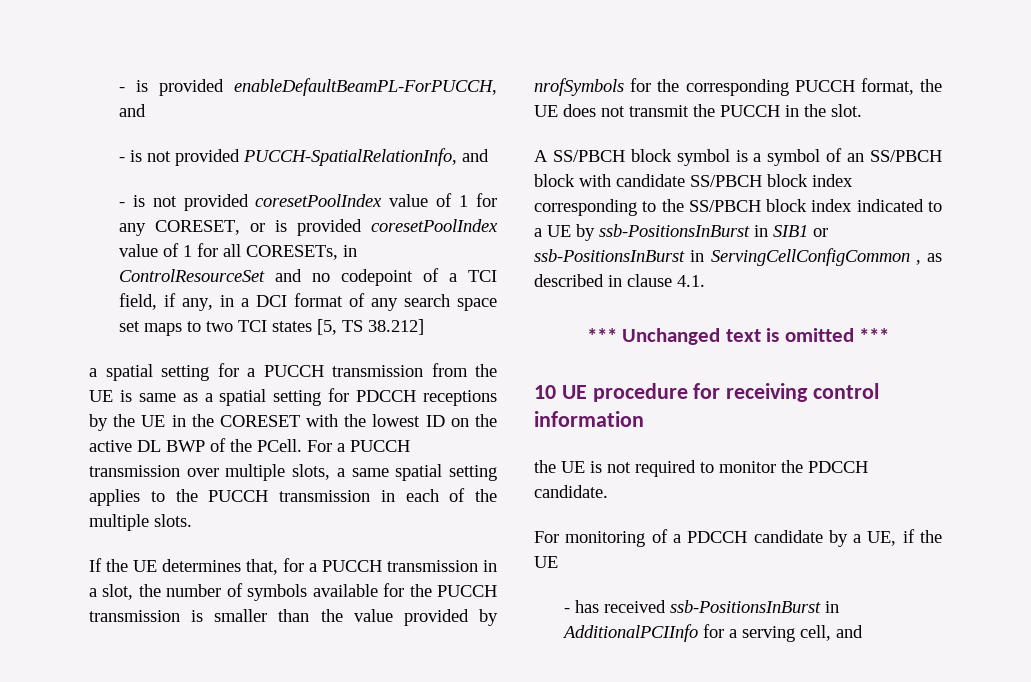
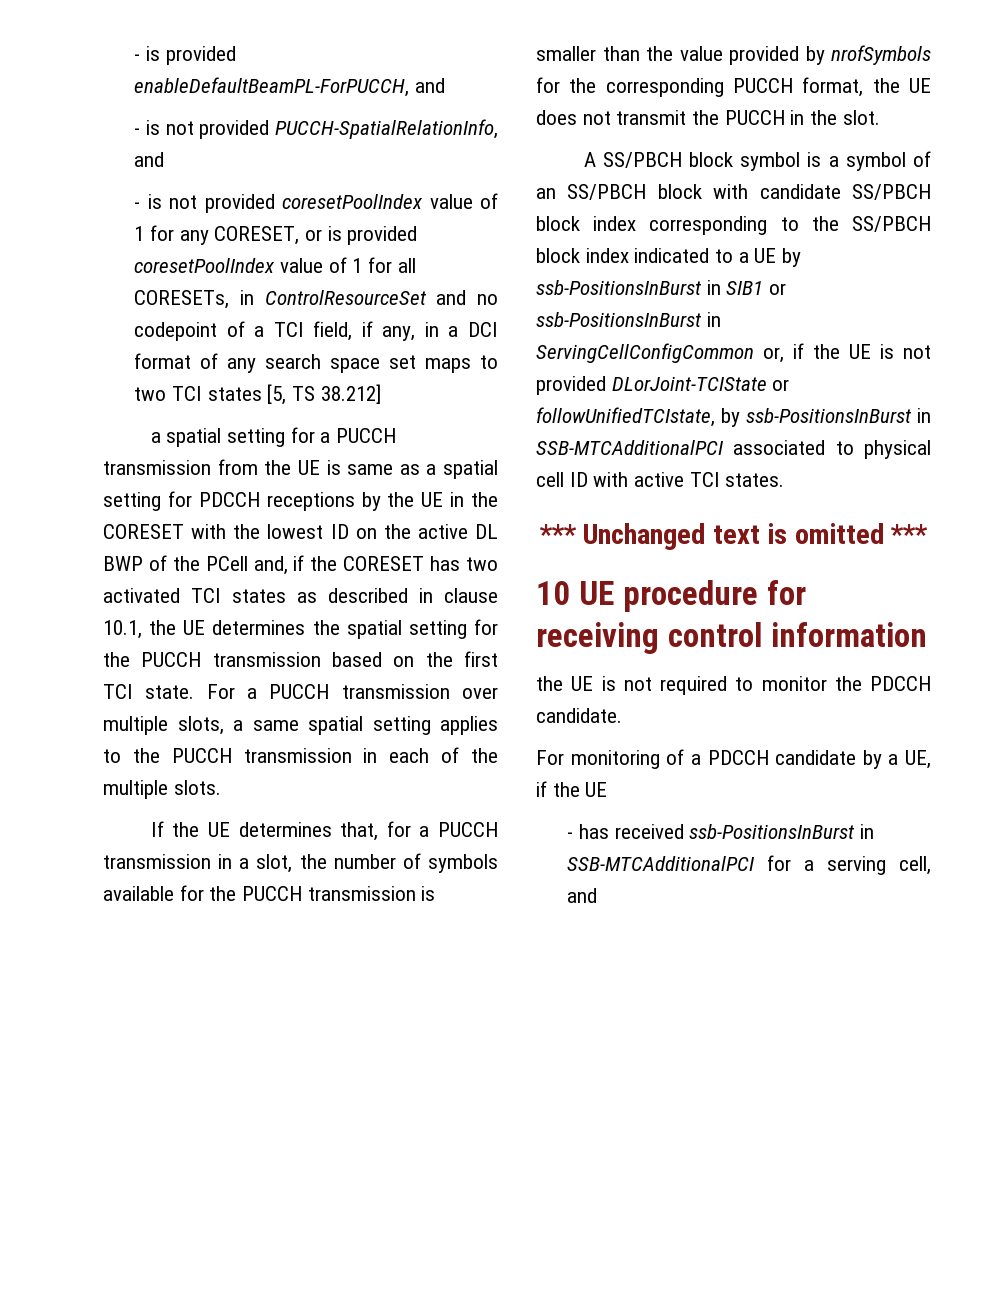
[257,439,302,452] PCell. -> [205,555,498,575] [103,588,498,603] [103,619,498,639] [103,651,498,667] [103,684,195,699] PCell and, if the CORESET has two activated TCI states as described in clause 10.1, the UE determines the spatial setting for the PUCCH transmission based on the first TCI state.
[915,253,942,265] [534,274,705,287] , as described in clause 4.1. -> [763,343,931,363] [536,376,790,395] [536,407,931,427] [536,440,931,459] [536,472,785,487] or, if the UE is not provided DLorJoint-TCIState or followUnifiedTCIstate, by ssb-PositionsInBurst in SSB-MTCAdditionalPCI associated to physical cell ID with active TCI states.
[561,624,698,642] AdditionalPCIInfo -> [567,856,755,871] SSB-MTCAdditionalPCI

